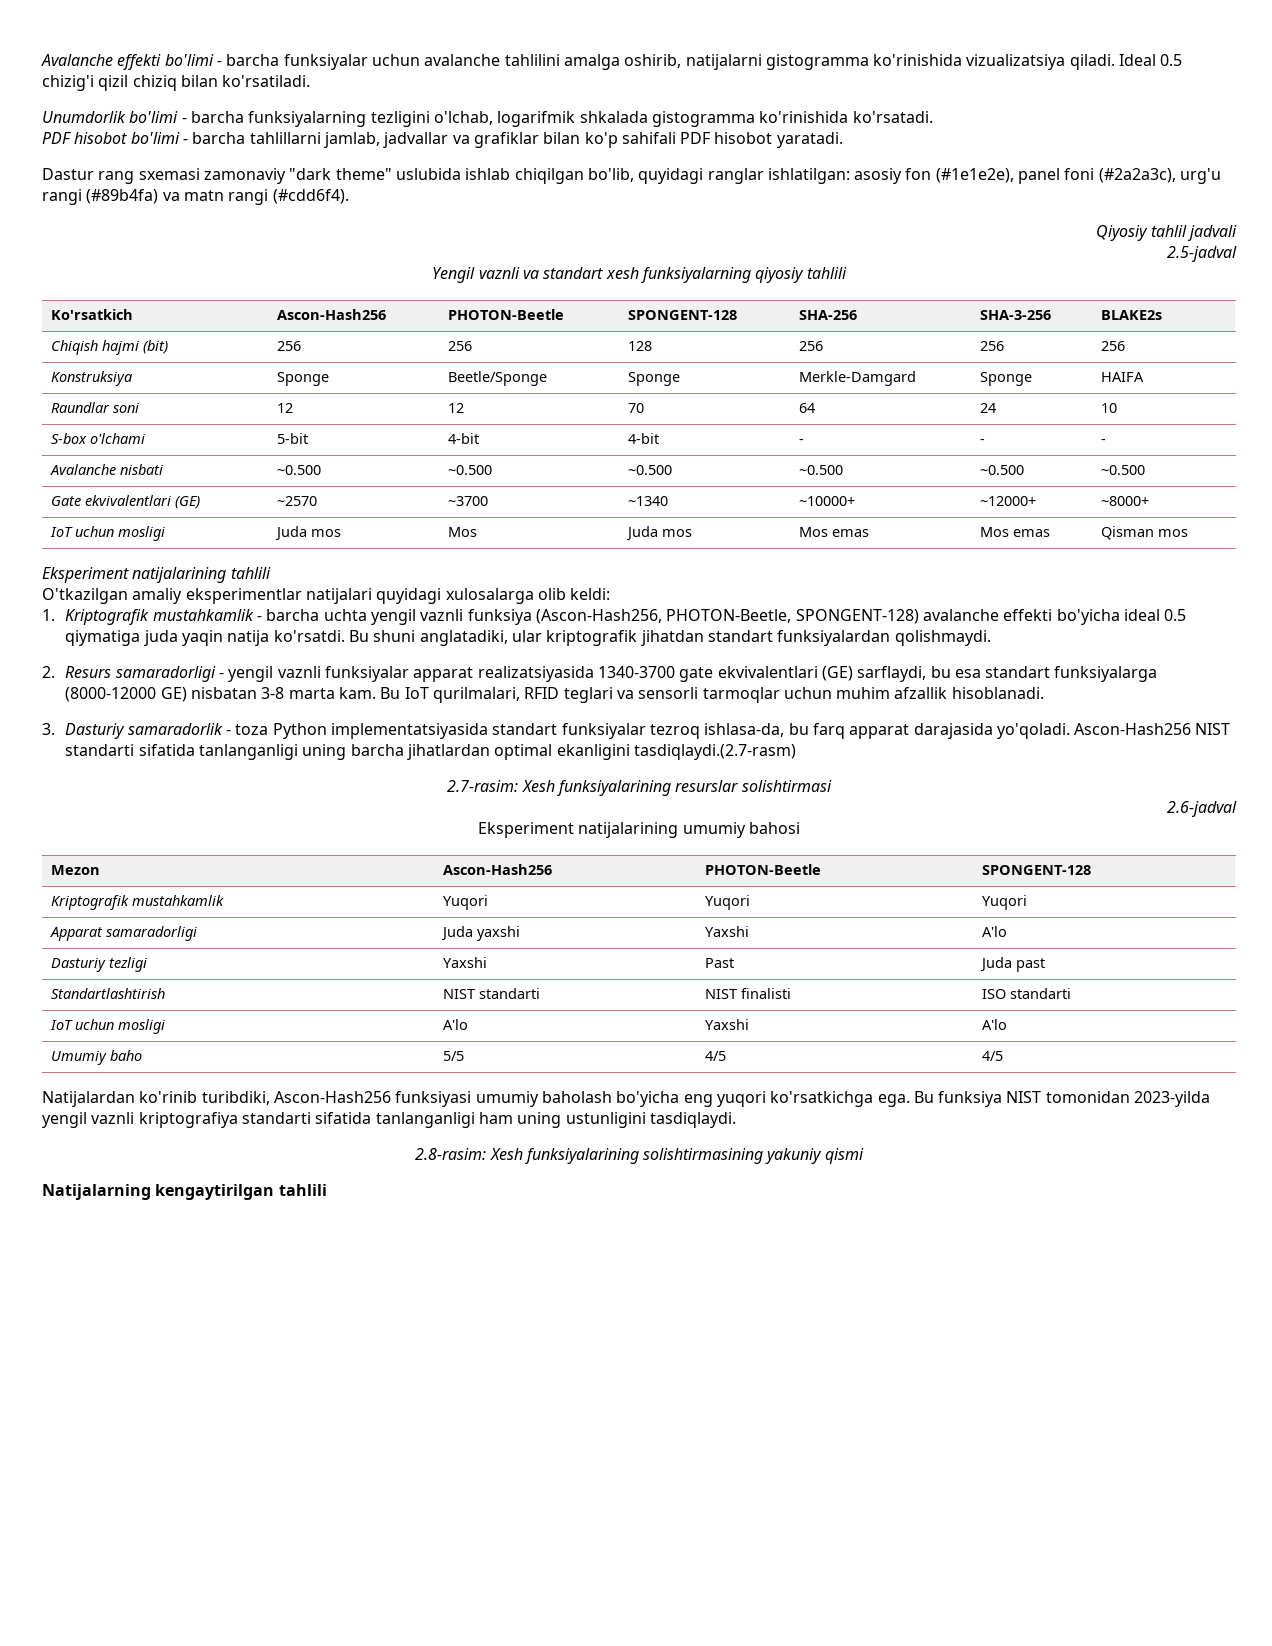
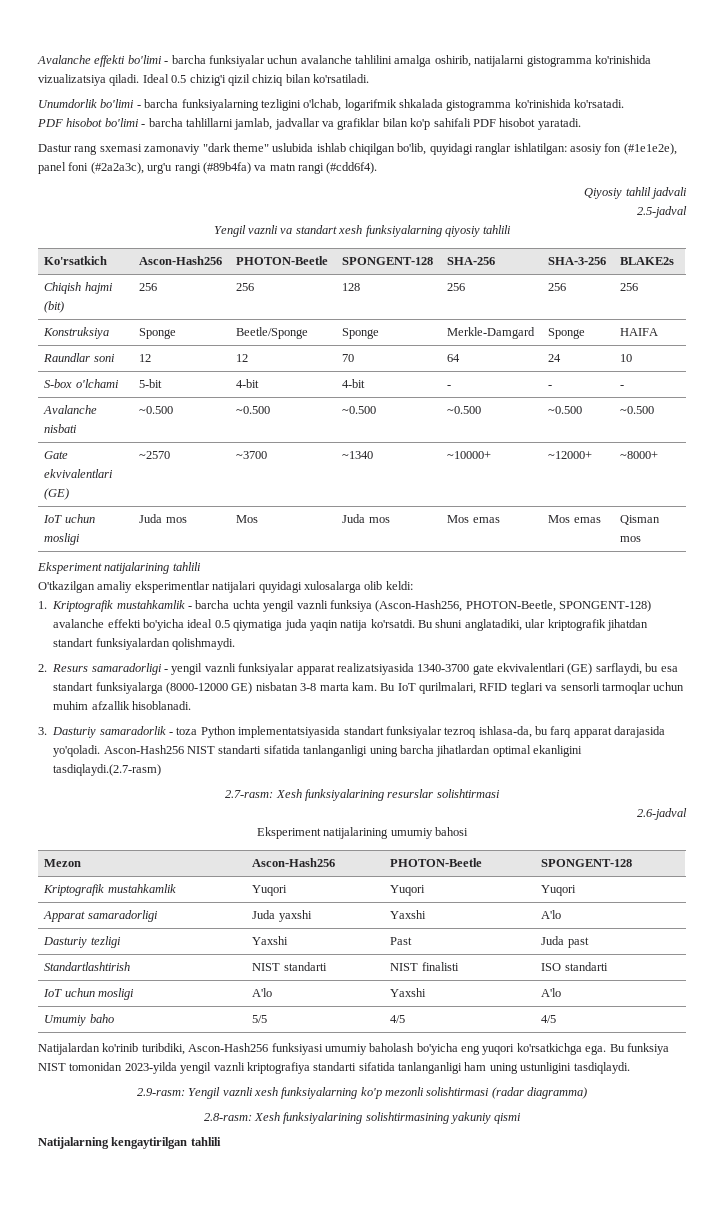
[447,780,519,792] 2.7-rasim: -> [225,790,274,798] 2.7-rasm:
[415,1148,487,1160] 2.8-rasim: -> [136,1087,588,1099] [203,1113,252,1121] 2.9-rasm: Yengil vaznli xesh funksiyalarning ko'p mezonli solishtirmasi (radar diagramma) // 2.8-rasm:

